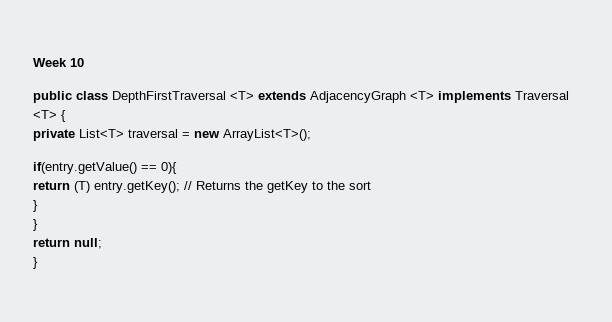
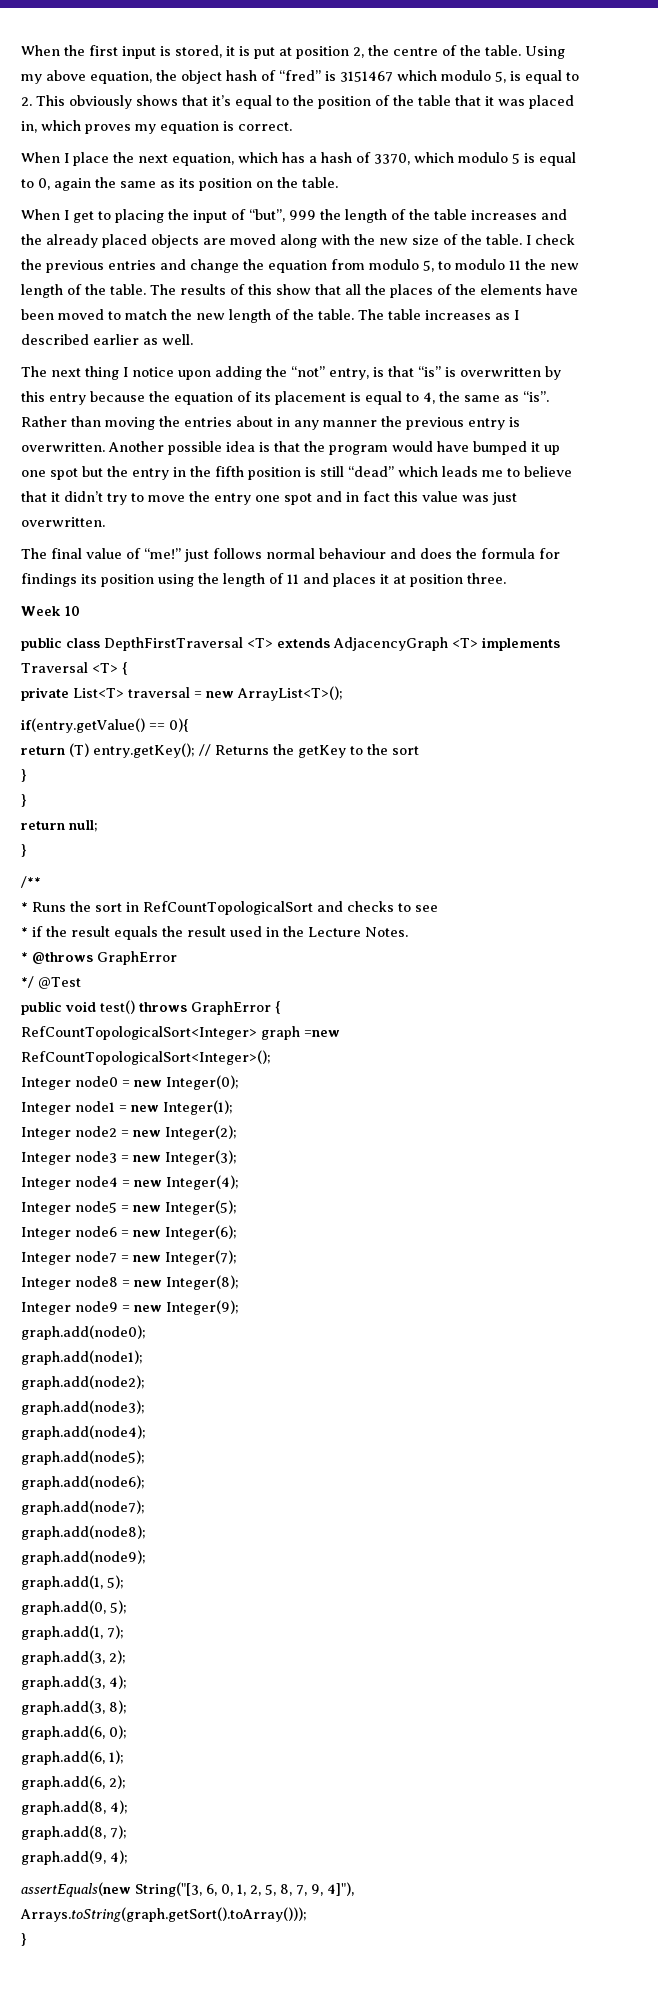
(33, 62) none -> [21,45,565,59] [21,70,579,84] [21,95,574,109] [21,120,292,134] [21,152,576,166] [21,177,338,191] [21,209,567,223] [21,234,575,248] [21,259,579,273] [21,284,578,298] [21,309,519,323] [21,334,193,345] [21,366,561,380] [21,391,549,405] [21,416,520,430] [21,441,560,455] [21,466,572,480] [21,491,517,505] [21,517,105,527] [21,548,560,562] [21,573,506,587] When the first input is stored, it is put at position 2, the centre of the table. Using my above equation, the object hash of “fred” is 3151467 which modulo 5, is equal to 2. This obviously shows that it’s equal to the position of the table that it was placed in, which proves my equation is correct. // When I place the next equation, which has a hash of 3370, which modulo 5 is equal to 0, again the same as its position on the table. // When I get to placing the input of “but”, 999 the length of the table increases and the already placed objects are moved along with the new size of the table. I check the previous entries and change the equation from modulo 5, to modulo 11 the new length of the table. The results of this show that all the places of the elements have been moved to match the new length of the table. The table increases as I described earlier as well. // The next thing I notice upon adding the “not” entry, is that “is” is overwritten by this entry because the equation of its placement is equal to 4, the same as “is”. Rather than moving the entries about in any manner the previous entry is overwritten. Another possible idea is that the program would have bumped it up one spot but the entry in the fifth position is still “dead” which leads me to believe that it didn’t try to move the entry one spot and in fact this value was just overwritten. // The final value of “me!” just follows normal behaviour and does the formula for findings its position using the length of 11 and places it at position three. //
(38, 263) none -> [21,876,41,888] [21,901,438,915] [21,926,408,940] [21,951,177,965] [21,976,81,989] [21,1000,281,1015] [21,1026,340,1040] [21,1050,271,1065] [21,1075,239,1090] [21,1100,233,1115] [21,1125,237,1140] [21,1150,237,1165] [21,1175,239,1190] [21,1200,237,1215] [21,1225,237,1240] [21,1250,237,1265] [21,1275,239,1290] [21,1300,239,1315] [21,1325,146,1340] [21,1350,143,1365] [21,1375,145,1390] [21,1400,145,1415] [21,1425,146,1440] [21,1450,145,1465] [21,1475,145,1490] [21,1500,145,1515] [21,1525,146,1540] [21,1550,146,1565] [21,1575,124,1590] [21,1600,127,1615] [21,1625,124,1640] [21,1650,126,1665] [21,1675,127,1690] [21,1700,127,1715] [21,1725,127,1740] [21,1750,124,1765] [21,1775,126,1790] [21,1800,128,1815] [21,1825,127,1840] [21,1850,128,1865] [21,1882,354,1897] [20,1907,307,1922] [21,1933,27,1946] // /** // * Runs the sort in RefCountTopologicalSort and checks to see // * if the result equals the result used in the Lecture Notes. // * @throws GraphError // */ @Test // public void test() throws GraphError { // RefCountTopologicalSort<Integer> graph =new RefCountTopologicalSort<Integer>(); // Integer node0 = new Integer(0); // Integer node1 = new Integer(1); // Integer node2 = new Integer(2); // Integer node3 = new Integer(3); // Integer node4 = new Integer(4); // Integer node5 = new Integer(5); // Integer node6 = new Integer(6); // Integer node7 = new Integer(7); // Integer node8 = new Integer(8); // Integer node9 = new Integer(9); // graph.add(node0); // graph.add(node1); // graph.add(node2); // graph.add(node3); // graph.add(node4); // graph.add(node5); // graph.add(node6); // graph.add(node7); // graph.add(node8); // graph.add(node9); // graph.add(1, 5); // graph.add(0, 5); // graph.add(1, 7); // graph.add(3, 2); // graph.add(3, 4); // graph.add(3, 8); // graph.add(6, 0); // graph.add(6, 1); // graph.add(6, 2); // graph.add(8, 4); // graph.add(8, 7); // graph.add(9, 4); // assertEquals(new String("[3, 6, 0, 1, 2, 5, 8, 7, 9, 4]"), Arrays.toString(graph.getSort().toArray())); // }

